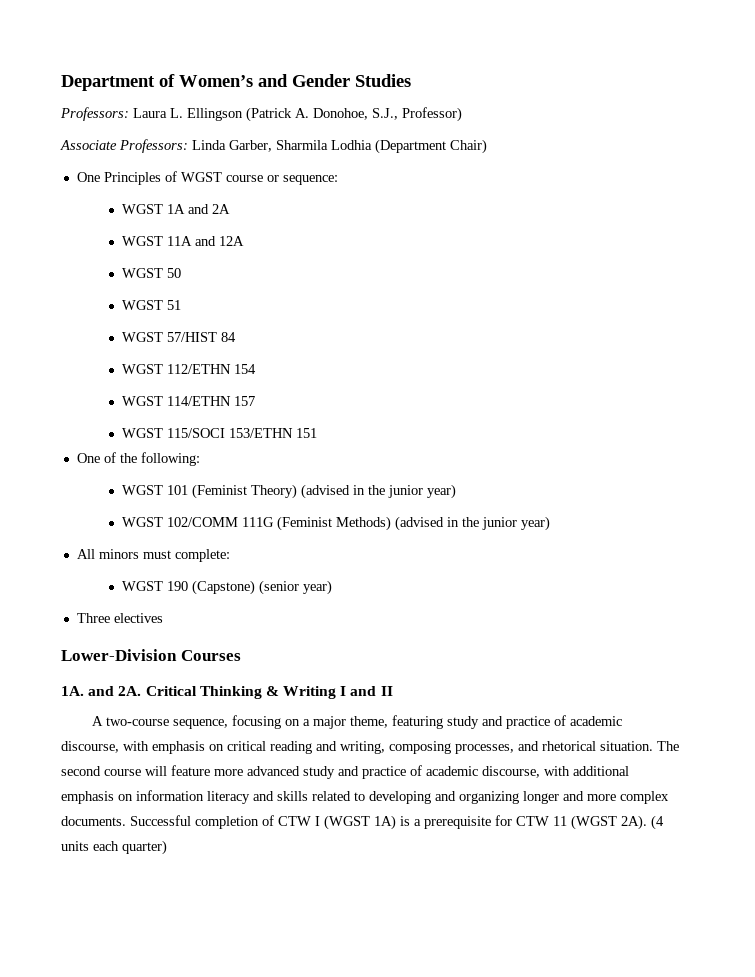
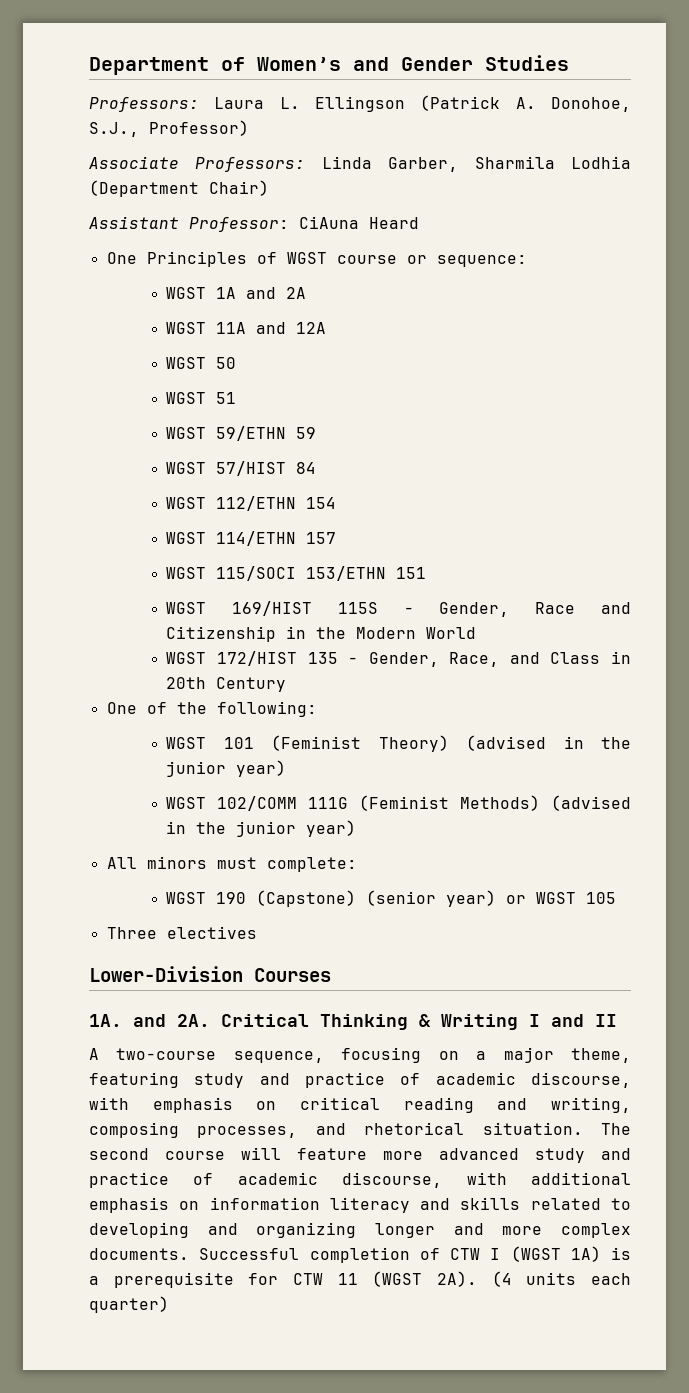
(487, 146) none -> [89,216,419,232] // Assistant Professor: CiAuna Heard
(182, 305) none -> [166,426,317,441] // WGST 59/ETHN 59
(318, 433) none -> [166,601,631,617] [166,626,477,642] [166,651,632,667] [166,677,287,692] // WGST 169/HIST 115S - Gender, Race and Citizenship in the Modern World // WGST 172/HIST 135 - Gender, Race, and Class in 20th Century
(333, 587) none -> [506,892,617,904] or WGST 105

